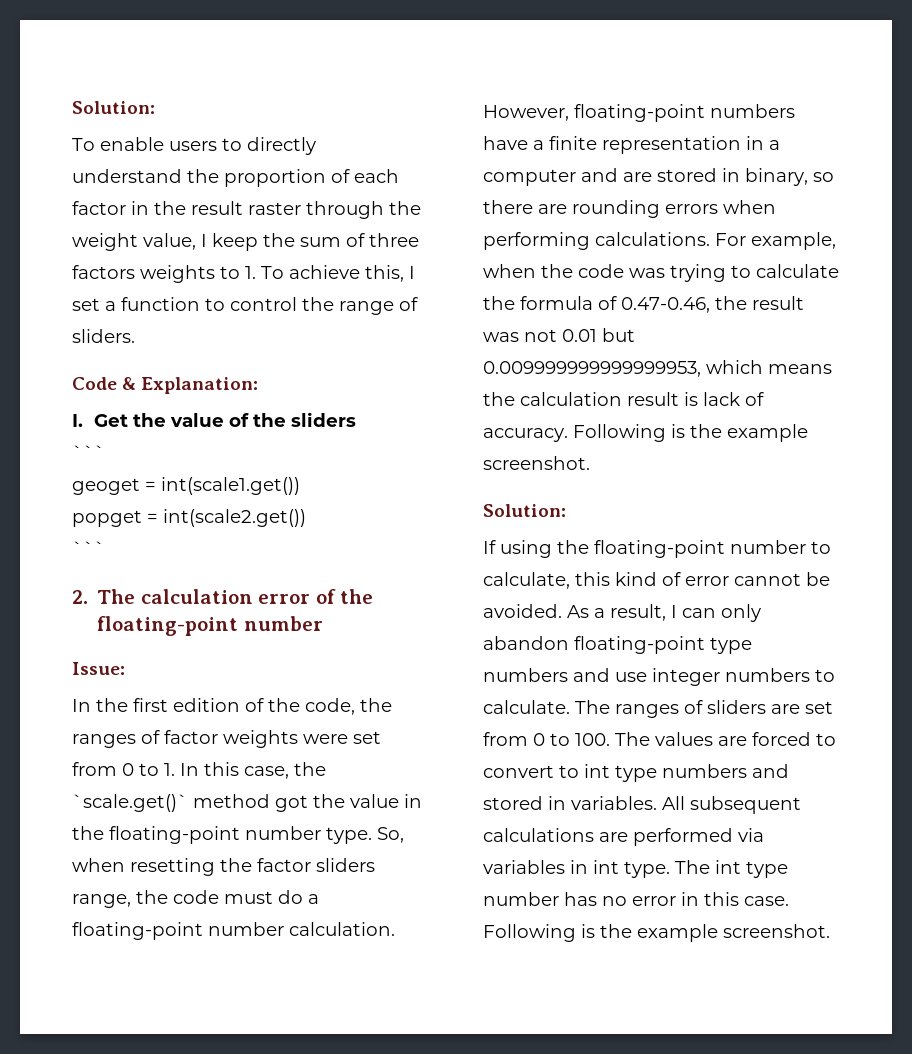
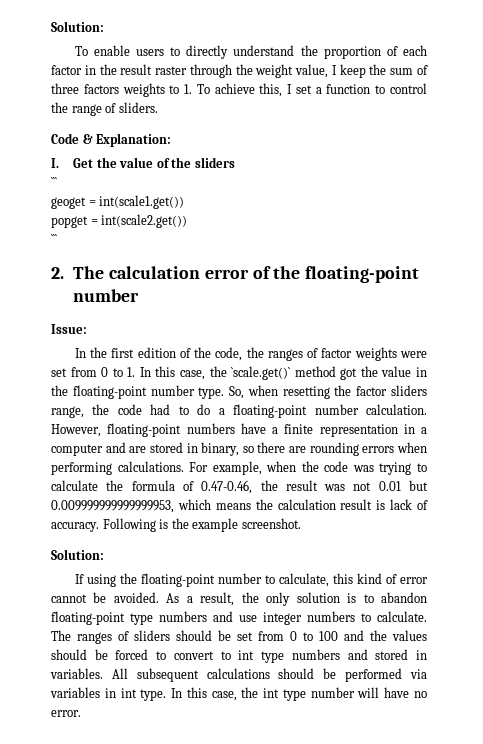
[224,891,273,904] must -> [150,404,189,415] had to
[671,604,761,622] I can only -> [241,592,374,606] the only solution is to
[771,701,833,714] [483,732,747,746] are set from 0 to 100. The values are -> [176,630,427,641] [51,649,108,660] should be set from 0 to 100 and the values should be
[599,832,628,842] are -> [278,668,337,679] should be
[675,860,788,878] [483,892,789,906] [483,924,830,942] The int type number has no error in this case. Following is the example screenshot. -> [171,687,428,701] [51,710,81,717] In this case, the int type number will have no error.

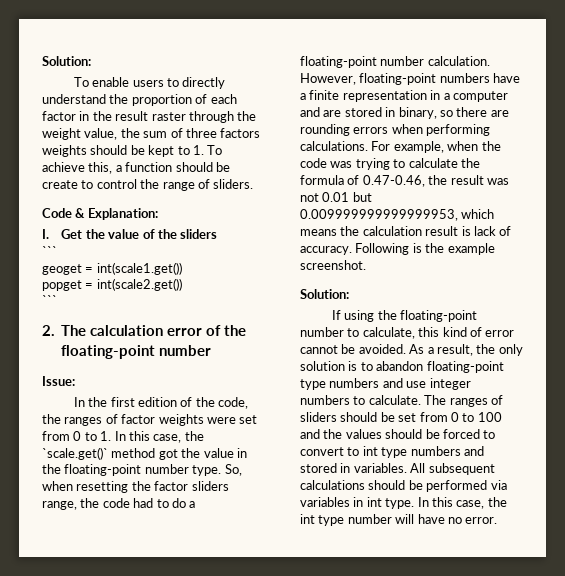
[331,64,366,78] I keep -> (118, 134) none
(165, 90) none -> [90,145,175,157] should be kept
[287,84,371,94] I set a function -> [115,162,230,172] [42,180,78,189] a function should be create

